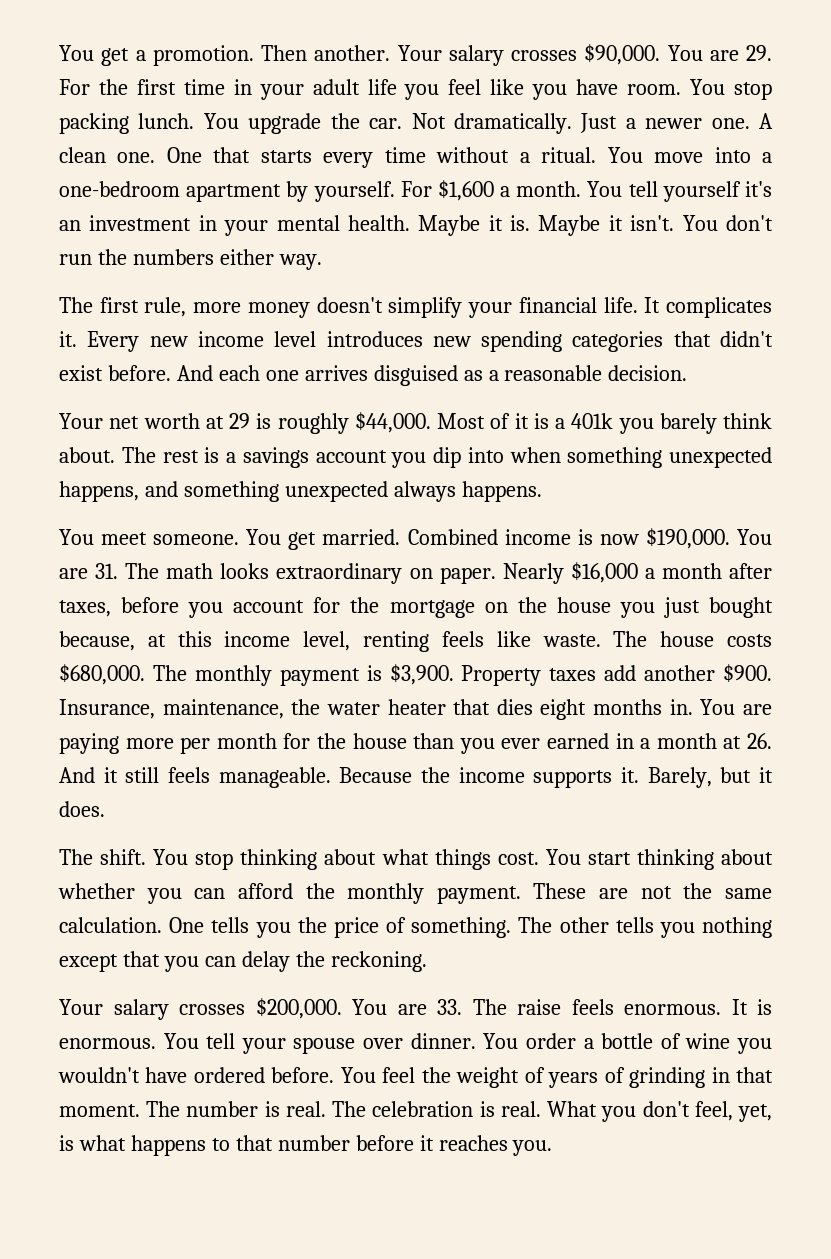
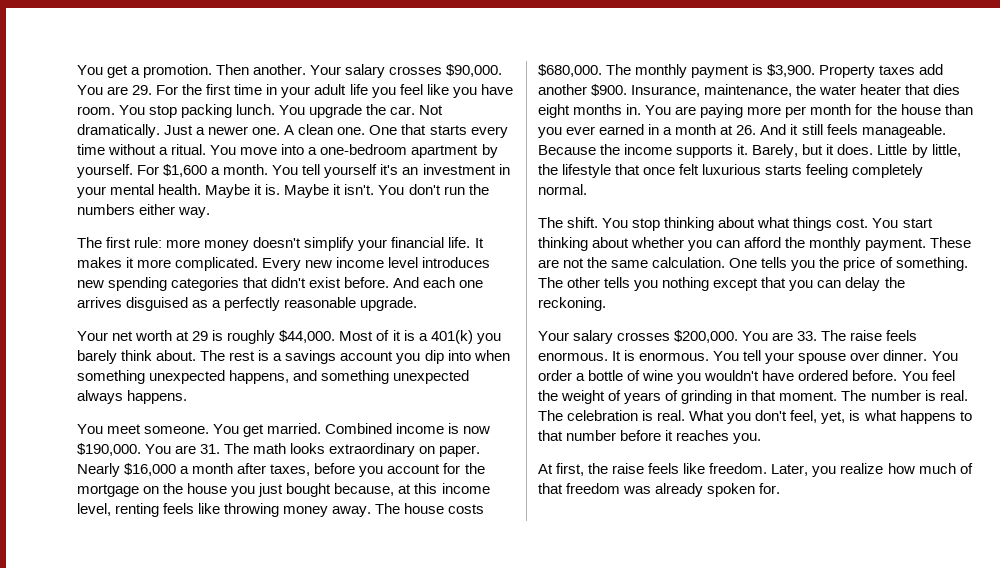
[144,297,187,317] rule, -> [134,237,163,248] rule:
[666,297,773,318] [59,331,77,347] complicates it. -> [77,257,259,271] makes it more complicated.
[504,365,688,381] reasonable decision. -> [224,297,418,311] perfectly reasonable upgrade.
[571,413,614,429] 401k -> [430,330,473,344] 401(k)
[542,634,601,647] waste. -> [224,503,372,517] throwing money away.
(105, 809) none -> [877,144,961,158] [538,164,924,178] [538,184,587,195] Little by little, the lifestyle that once felt luxurious starts feeling completely normal.
(553, 1148) none -> [538,463,973,477] [538,483,781,497] // At first, the raise feels like freedom. Later, you realize how much of that freedom was already spoken for.

